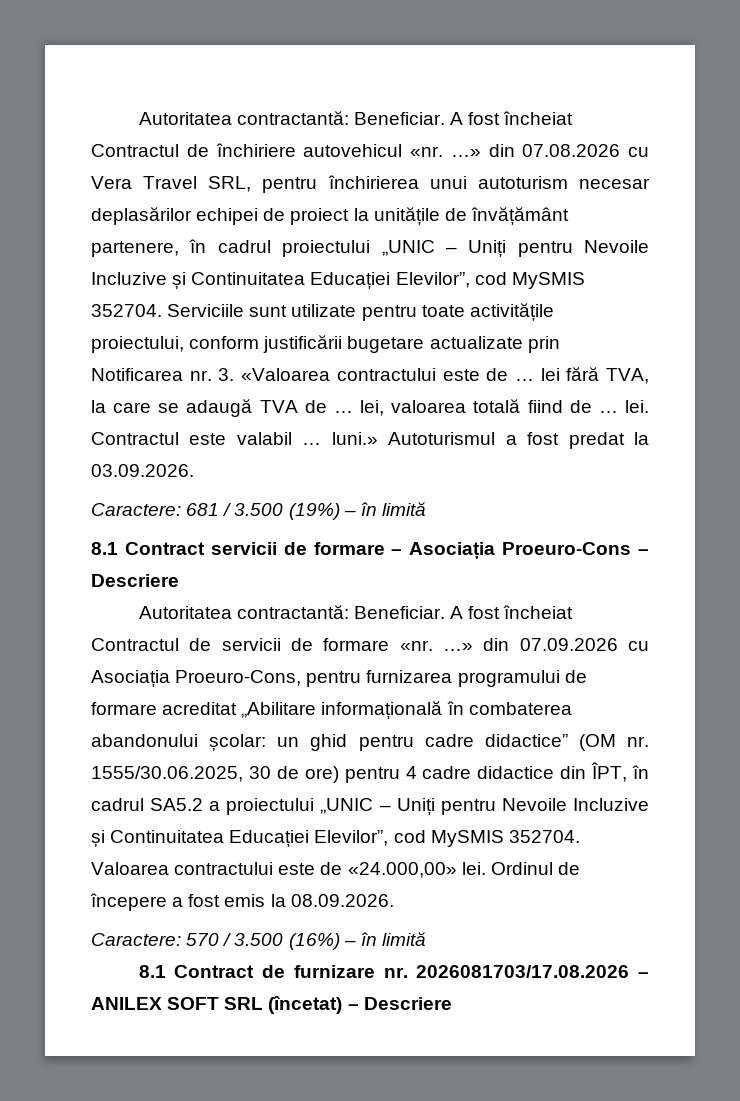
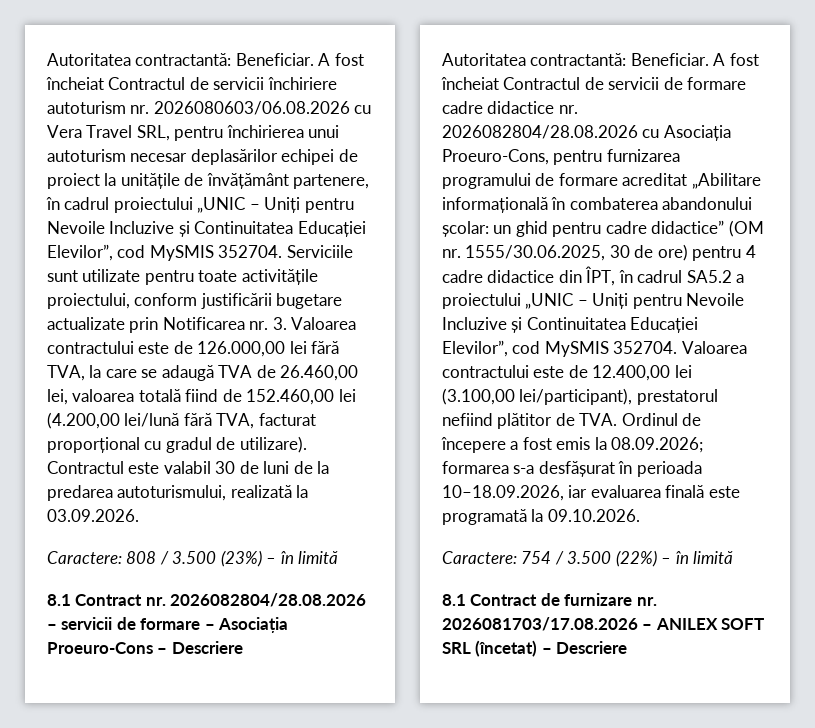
[138,111,574,125] [91,143,621,157] Autoritatea contractantă: Beneficiar. A fost încheiat Contractul de închiriere autovehicul «nr. …» din 07.08.2026 -> [47,53,364,66] [46,77,337,90] [47,101,350,115] Autoritatea contractantă: Beneficiar. A fost încheiat Contractul de servicii închiriere autoturism nr. 2026080603/06.08.2026
[241,368,534,381] «Valoarea contractului este de … -> [291,317,357,330] [47,341,286,357] Valoarea contractului este de 126.000,00
[333,411,353,413] … -> [280,365,359,381] 26.460,00
[598,400,649,413] [91,432,625,449] … lei. Contractul este valabil … luni.» Autoturismul a fost predat -> [246,389,356,405] [47,412,316,429] [47,436,307,453] [47,461,330,474] [47,485,292,501] 152.460,00 lei (4.200,00 lei/lună fără TVA, facturat proporțional cu gradul de utilizare). Contractul este valabil 30 de luni de la predarea autoturismului, realizată
[186,502,426,520] [91,542,205,555] 681 / 3.500 (19%) – în limită // 8.1 Contract -> [126,550,339,567] [47,593,367,607] [47,624,57,630] 808 / 3.500 (23%) – în limită // 8.1 Contract nr. 2026082804/28.08.2026 –
[399,638,618,651] «nr. …» din 07.09.2026 -> [442,101,578,114] [442,125,638,139] cadre didactice nr. 2026082804/28.08.2026
[347,862,486,878] «24.000,00» lei. -> [592,365,692,381] [442,388,718,405] [442,413,618,429] 12.400,00 lei (3.100,00 lei/participant), prestatorul nefiind plătitor de TVA.
[290,894,394,907] [91,933,340,950] 08.09.2026. // Caractere: 570 / 3.500 (16%) -> [611,437,704,453] [442,461,702,477] [442,485,740,501] [442,509,640,525] [442,550,657,567] 08.09.2026; formarea s-a desfășurat în perioada 10–18.09.2026, iar evaluarea finală este programată la 09.10.2026. // Caractere: 754 / 3.500 (22%)

